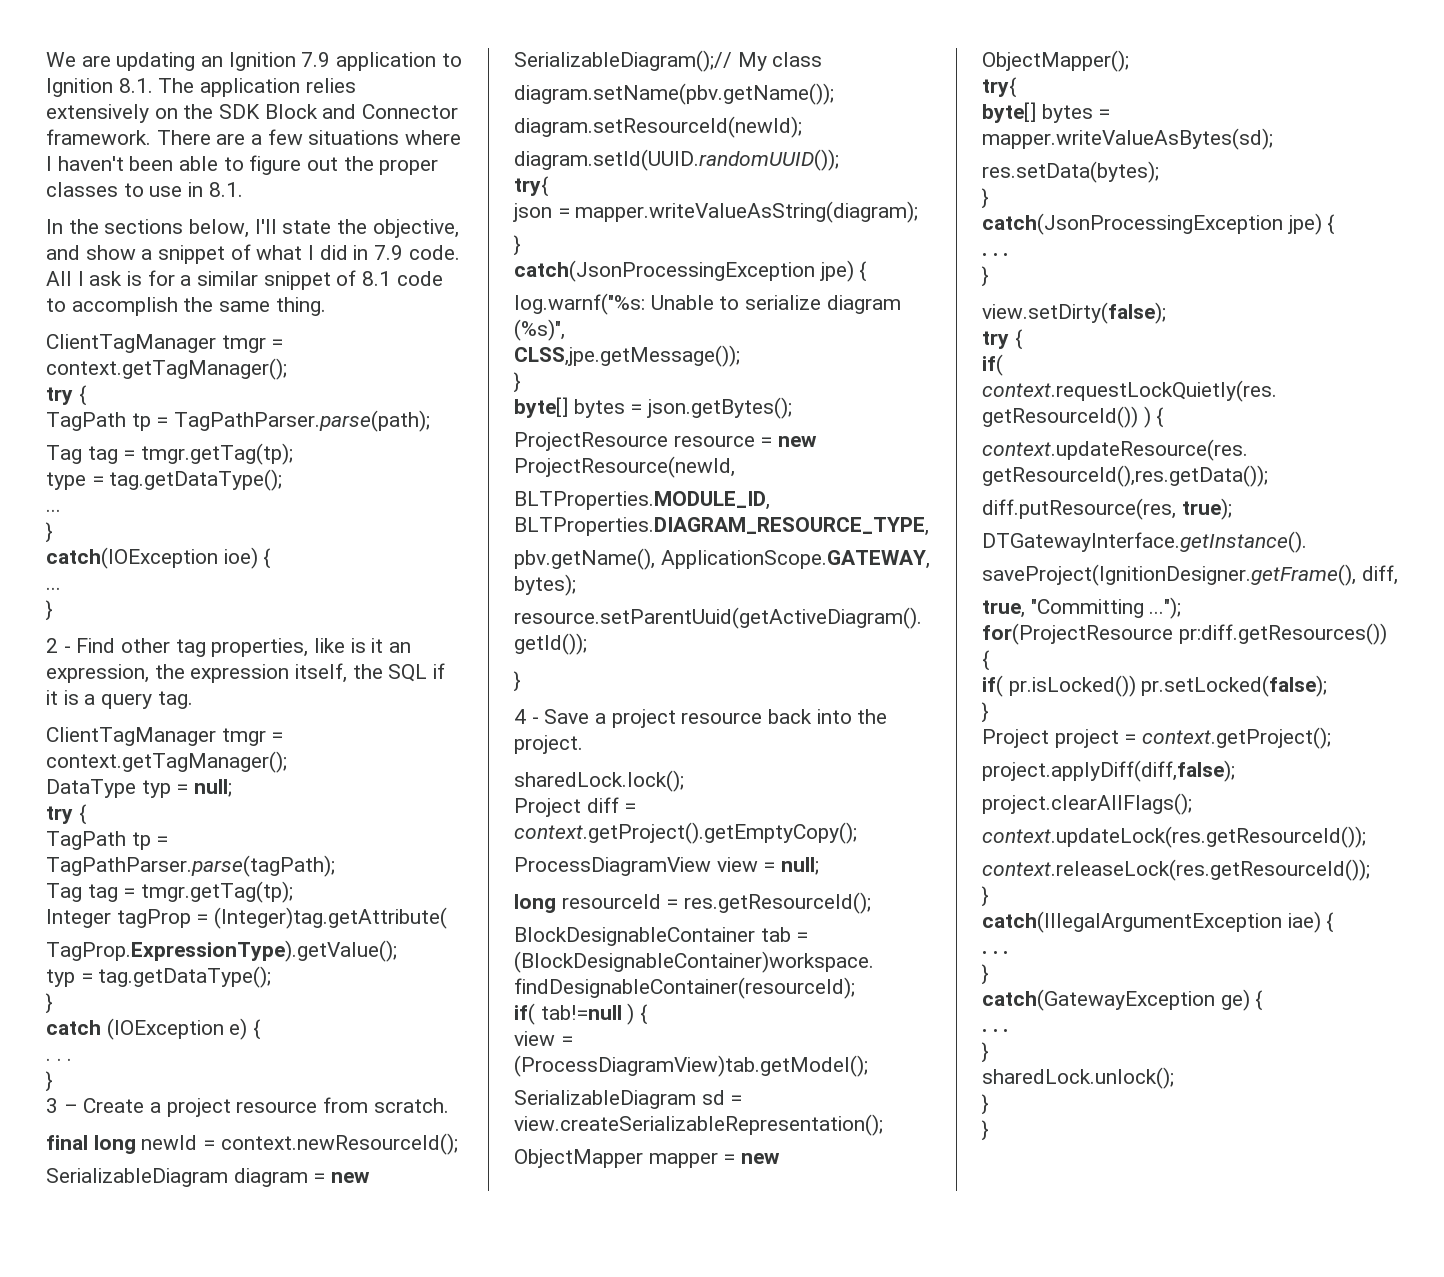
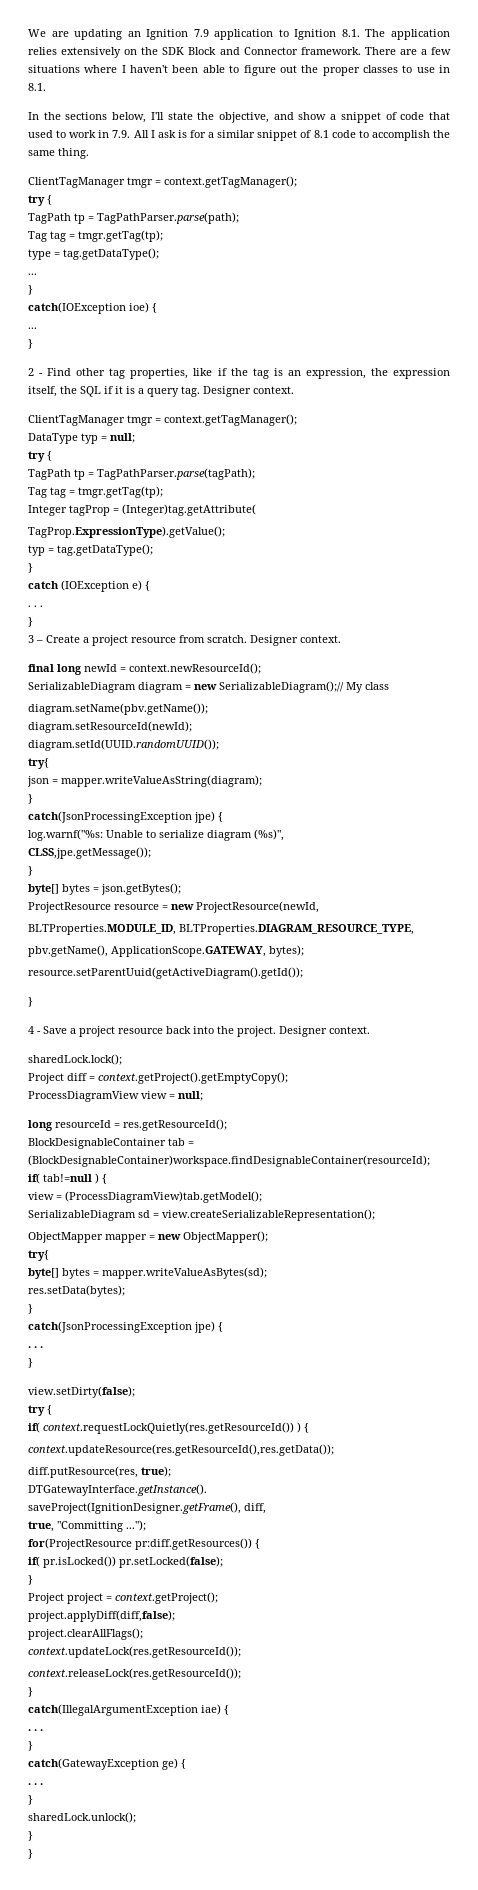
[256,245,460,260] what I did in 7.9 code. -> [400,112,451,120] [28,130,131,138] code that used to work in 7.9.
[350,638,384,653] is it -> [217,368,283,379] if the tag is
(193, 700) none -> [203,386,294,397] Designer context.
(449, 1105) none -> [250,635,341,646] Designer context.
(583, 744) none -> [279,1026,370,1037] Designer context.

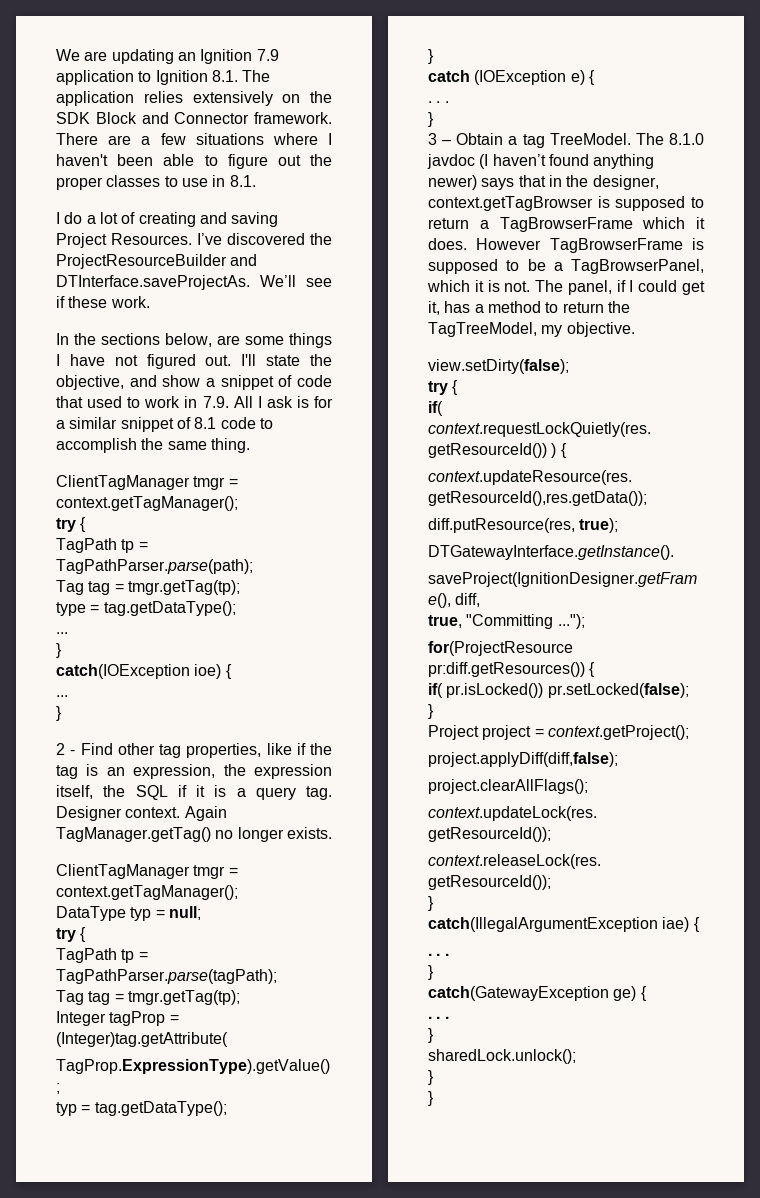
[28,112,147,123] In the sections below, -> [56,212,279,227] [56,233,332,248] [56,254,258,269] [56,275,332,290] [56,296,150,308] [56,333,332,348] [56,354,232,369] I do a lot of creating and saving Project Resources. I’ve discovered the ProjectResourceBuilder and DTInterface.saveProjectAs. We’ll see if these work. // In the sections below, are some things I have not figured out.
(294, 390) none -> [184,806,227,821] [56,827,332,842] Again TagManager.getTag() no longer exists.
[46,635,341,646] [28,663,261,675] [28,681,389,693] [28,703,208,715] [28,721,192,733] [28,739,219,751] [28,758,49,769] [27,775,262,787] [28,794,33,804] [28,811,223,823] [28,829,284,841] [28,847,151,859] [28,866,33,876] [28,883,181,895] [28,901,319,913] [28,924,414,935] [28,945,304,957] [28,967,303,979] [28,997,33,1007] [28,1026,370,1037] [28,1054,122,1065] [28,1072,288,1084] [28,1091,203,1102] [28,1119,227,1131] [28,1138,194,1149] [28,1155,430,1167] [28,1173,107,1184] [28,1191,262,1203] [28,1209,375,1221] [28,1231,268,1243] [28,1250,49,1261] [28,1267,267,1279] [28,1285,125,1297] [28,1304,33,1314] [28,1321,223,1333] [28,1346,43,1348] [28,1358,33,1368] Create a project resource from scratch. Designer context. // final long newId = context.newResourceId(); // SerializableDiagram diagram = new SerializableDiagram();// My class // diagram.setName(pbv.getName()); // diagram.setResourceId(newId); // diagram.setId(UUID.randomUUID()); // try{ // json = mapper.writeValueAsString(diagram); // } // catch(JsonProcessingException jpe) { // log.warnf("%s: Unable to serialize diagram (%s)", // CLSS,jpe.getMessage()); // } // byte[] bytes = json.getBytes(); // ProjectResource resource = new ProjectResource(newId, // BLTProperties.MODULE_ID, BLTProperties.DIAGRAM_RESOURCE_TYPE, // pbv.getName(), ApplicationScope.GATEWAY, bytes); // resource.setParentUuid(getActiveDiagram().getId()); // } // 4 - Save a project resource back into the project. Designer context. // sharedLock.lock(); // Project diff = context.getProject().getEmptyCopy(); // ProcessDiagramView view = null; // long resourceId = res.getResourceId(); // BlockDesignableContainer tab = (BlockDesignableContainer)workspace.findDesignableContainer(resourceId); // if( tab!=null ) { // view = (ProcessDiagramView)tab.getModel(); // SerializableDiagram sd = view.createSerializableRepresentation(); // ObjectMapper mapper = new ObjectMapper(); // try{ // byte[] bytes = mapper.writeValueAsBytes(sd); // res.setData(bytes); // } // catch(JsonProcessingException jpe) { // . . . // } -> [456,133,704,148] [427,154,655,169] [428,175,659,190] [428,196,704,211] [428,217,705,232] [428,238,704,253] [428,259,704,274] [427,280,705,295] [428,301,630,315] [428,322,635,337] Obtain a tag TreeModel. The 8.1.0 javdoc (I haven’t found anything newer) says that in the designer, context.getTagBrowser is supposed to return a TagBrowserFrame which it does. However TagBrowserFrame is supposed to be a TagBrowserPanel, which it is not. The panel, if I could get it, has a method to return the TagTreeModel, my objective.

